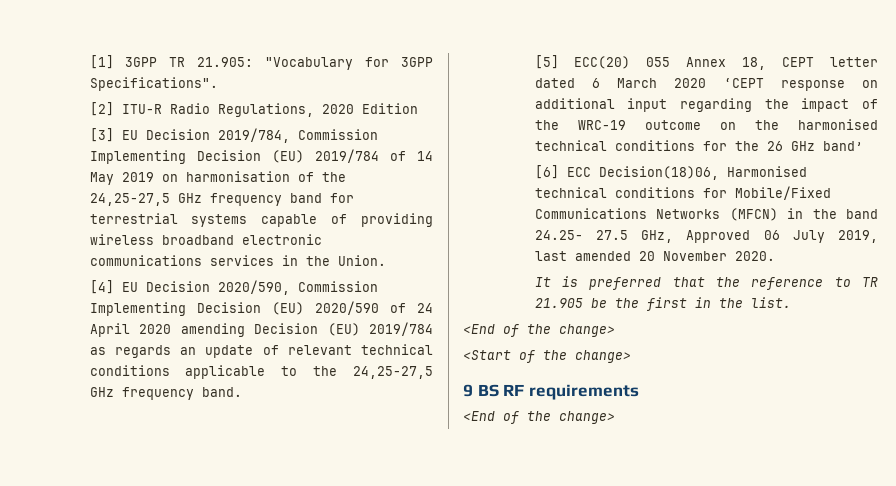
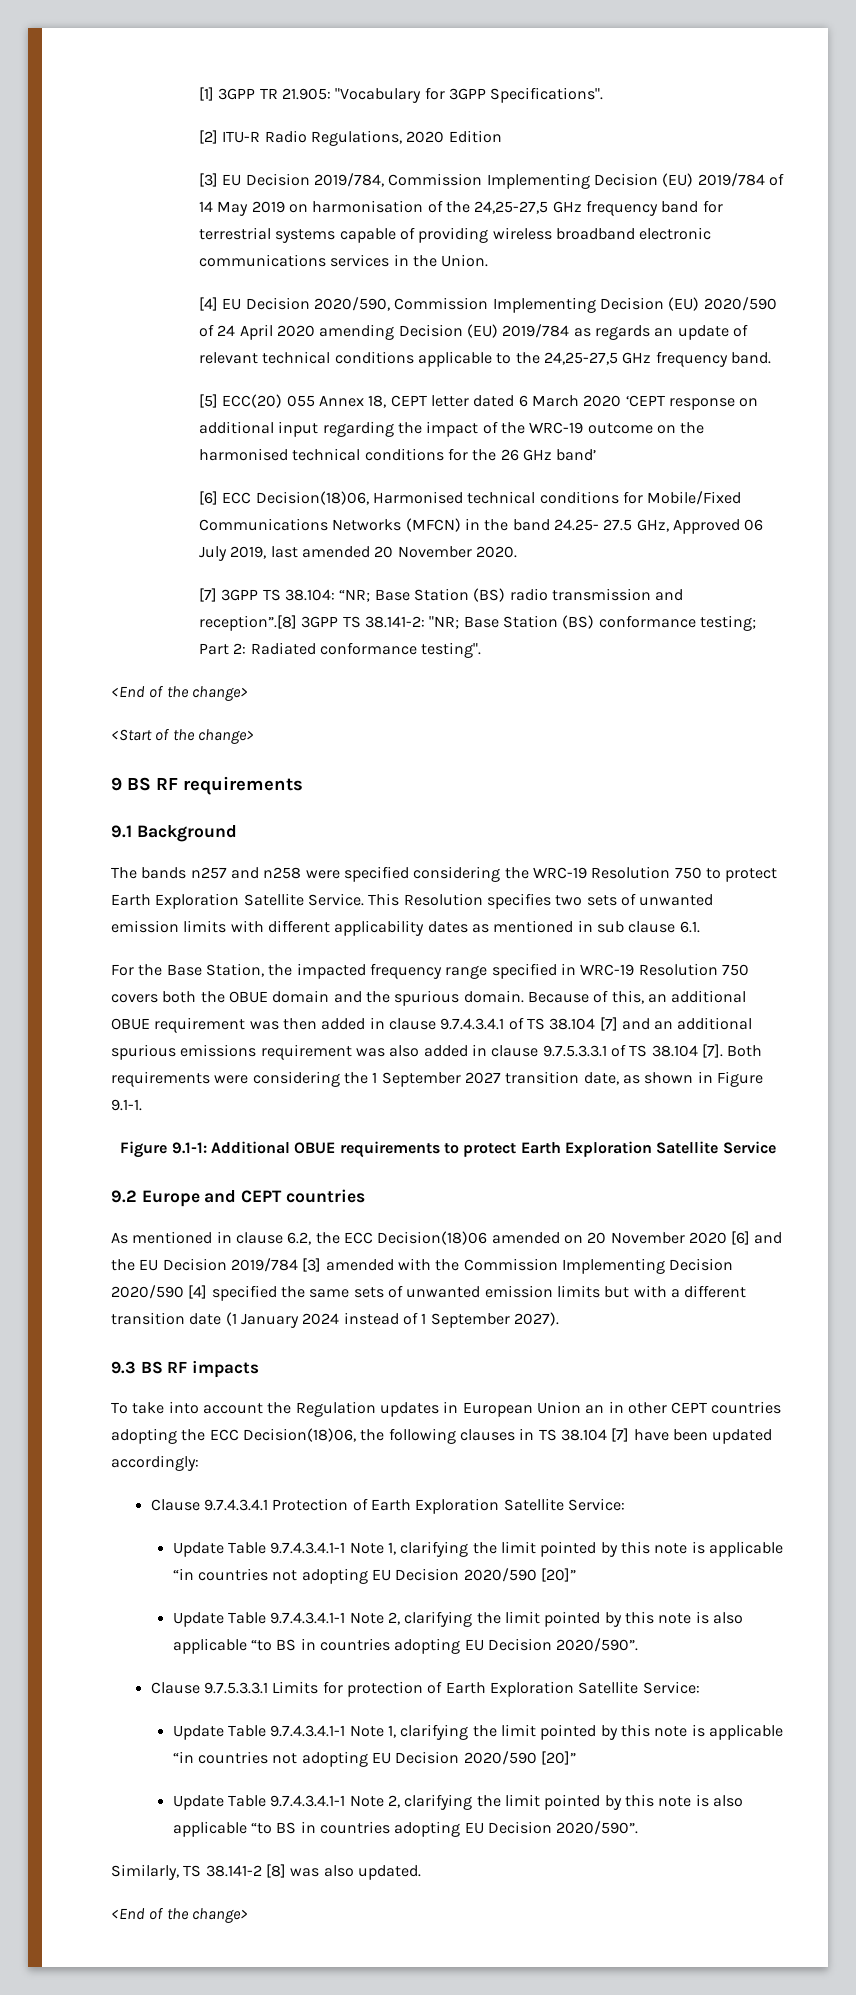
[534,276,878,290] [534,297,791,311] It is preferred that the reference to TR 21.905 be the first in the list. -> [199,588,684,602] [199,615,756,631] [199,642,482,658] [7] 3GPP TS 38.104: “NR; Base Station (BS) radio transmission and reception”.[8] 3GPP TS 38.141-2: "NR; Base Station (BS) conformance testing; Part 2: Radiated conformance testing".
(639, 392) none -> [111,825,237,842] [111,866,778,882] [111,893,714,909] [111,920,700,936] [111,963,749,979] [111,990,747,1006] [111,1017,753,1033] [111,1044,763,1060] [111,1071,763,1087] [111,1099,142,1111] [120,1141,776,1158] [111,1189,365,1207] [111,1231,783,1245] [111,1258,734,1274] [111,1285,747,1301] [111,1312,559,1328] [111,1360,259,1378] [111,1401,782,1417] [111,1428,773,1444] [111,1455,199,1471] [150,1498,625,1514] [172,1541,783,1557] [172,1568,576,1584] [172,1611,743,1627] [172,1638,639,1654] [150,1681,700,1697] [172,1724,783,1740] [172,1751,576,1767] [172,1794,743,1810] [172,1821,639,1837] [111,1864,421,1880] // 9.1 Background // The bands n257 and n258 were specified considering the WRC-19 Resolution 750 to protect Earth Exploration Satellite Service. This Resolution specifies two sets of unwanted emission limits with different applicability dates as mentioned in sub clause 6.1. // For the Base Station, the impacted frequency range specified in WRC-19 Resolution 750 covers both the OBUE domain and the spurious domain. Because of this, an additional OBUE requirement was then added in clause 9.7.4.3.4.1 of TS 38.104 [7] and an additional spurious emissions requirement was also added in clause 9.7.5.3.3.1 of TS 38.104 [7]. Both requirements were considering the 1 September 2027 transition date, as shown in Figure 9.1-1. // Figure 9.1-1: Additional OBUE requirements to protect Earth Exploration Satellite Service // 9.2 Europe and CEPT countries // As mentioned in clause 6.2, the ECC Decision(18)06 amended on 20 November 2020 [6] and the EU Decision 2019/784 [3] amended with the Commission Implementing Decision 2020/590 [4] specified the same sets of unwanted emission limits but with a different transition date (1 January 2024 instead of 1 September 2027). // 9.3 BS RF impacts // To take into account the Regulation updates in European Union an in other CEPT countries adopting the ECC Decision(18)06, the following clauses in TS 38.104 [7] have been updated accordingly: // Clause 9.7.4.3.4.1 Protection of Earth Exploration Satellite Service: // Update Table 9.7.4.3.4.1-1 Note 1, clarifying the limit pointed by this note is applicable “in countries not adopting EU Decision 2020/590 [20]” // Update Table 9.7.4.3.4.1-1 Note 2, clarifying the limit pointed by this note is also applicable “to BS in countries adopting EU Decision 2020/590”. // Clause 9.7.5.3.3.1 Limits for protection of Earth Exploration Satellite Service: // Update Table 9.7.4.3.4.1-1 Note 1, clarifying the limit pointed by this note is applicable “in countries not adopting EU Decision 2020/590 [20]” // Update Table 9.7.4.3.4.1-1 Note 2, clarifying the limit pointed by this note is also applicable “to BS in countries adopting EU Decision 2020/590”. // Similarly, TS 38.141-2 [8] was also updated.

